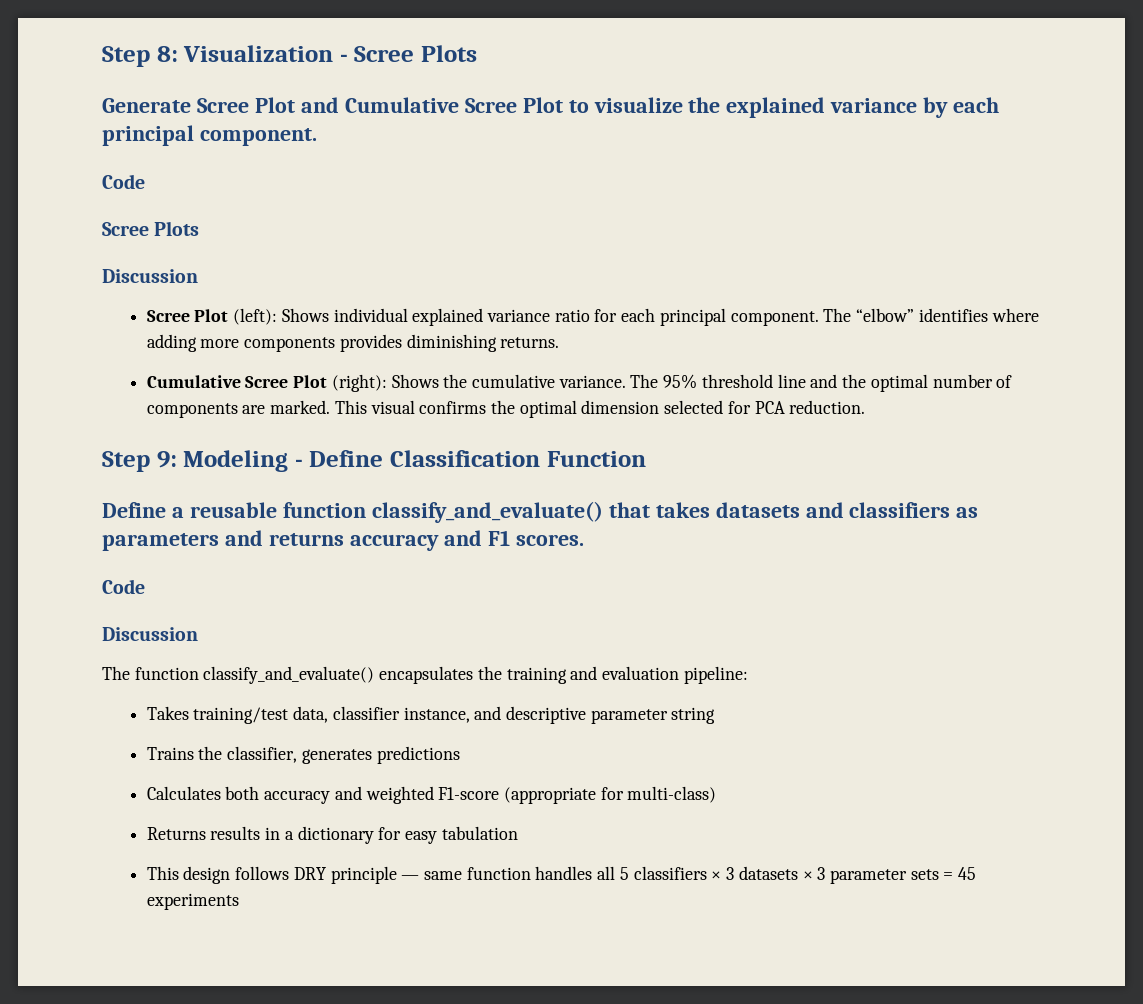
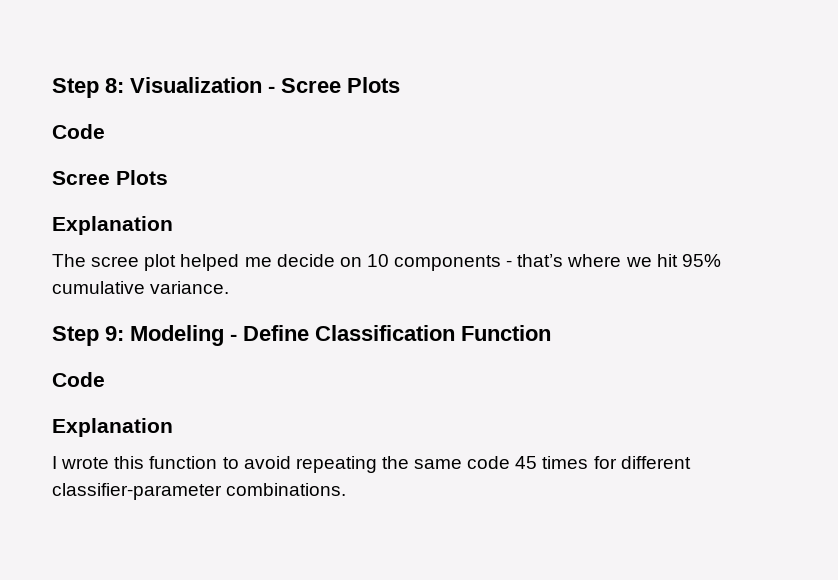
[102,97,1000,118] [102,125,317,146] [102,174,145,189] [102,221,200,236] [102,269,198,283] [146,308,1039,326] [146,334,560,352] [146,374,1013,392] [146,400,866,418] Generate Scree Plot and Cumulative Scree Plot to visualize the explained variance by each principal component. // Code // Scree Plots // Discussion // Scree Plot (left): Shows individual explained variance ratio for each principal component. The “elbow” identifies where adding more components provides diminishing returns. // Cumulative Scree Plot (right): Shows the cumulative variance. The 95% threshold line and the optimal number of components are marked. This visual confirms the optimal dimension selected for PCA reduction. -> [52,124,105,139] [52,170,168,185] [52,216,173,235] [52,254,721,271] [52,281,230,294] Code // Scree Plots // Explanation // The scree plot helped me decide on 10 components - that’s where we hit 95% cumulative variance.
[102,501,979,523] [102,530,584,551] [102,579,145,594] [102,627,198,641] [102,666,748,684] [146,706,716,724] [146,746,460,764] [146,786,717,804] [146,826,518,844] [146,866,977,884] [146,893,239,910] Define a reusable function classify_and_evaluate() that takes datasets and classifiers as parameters and returns accuracy and F1 scores. // Code // Discussion // The function classify_and_evaluate() encapsulates the training and evaluation pipeline: // Takes training/test data, classifier instance, and descriptive parameter string // Trains the classifier, generates predictions // Calculates both accuracy and weighted F1-score (appropriate for multi-class) // Returns results in a dictionary for easy tabulation // This design follows DRY principle — same function handles all 5 classifiers × 3 datasets × 3 parameter sets = 45 experiments -> [52,372,105,387] [52,418,173,437] [52,456,691,473] [52,483,347,500] Code // Explanation // I wrote this function to avoid repeating the same code 45 times for different classifier-parameter combinations.

